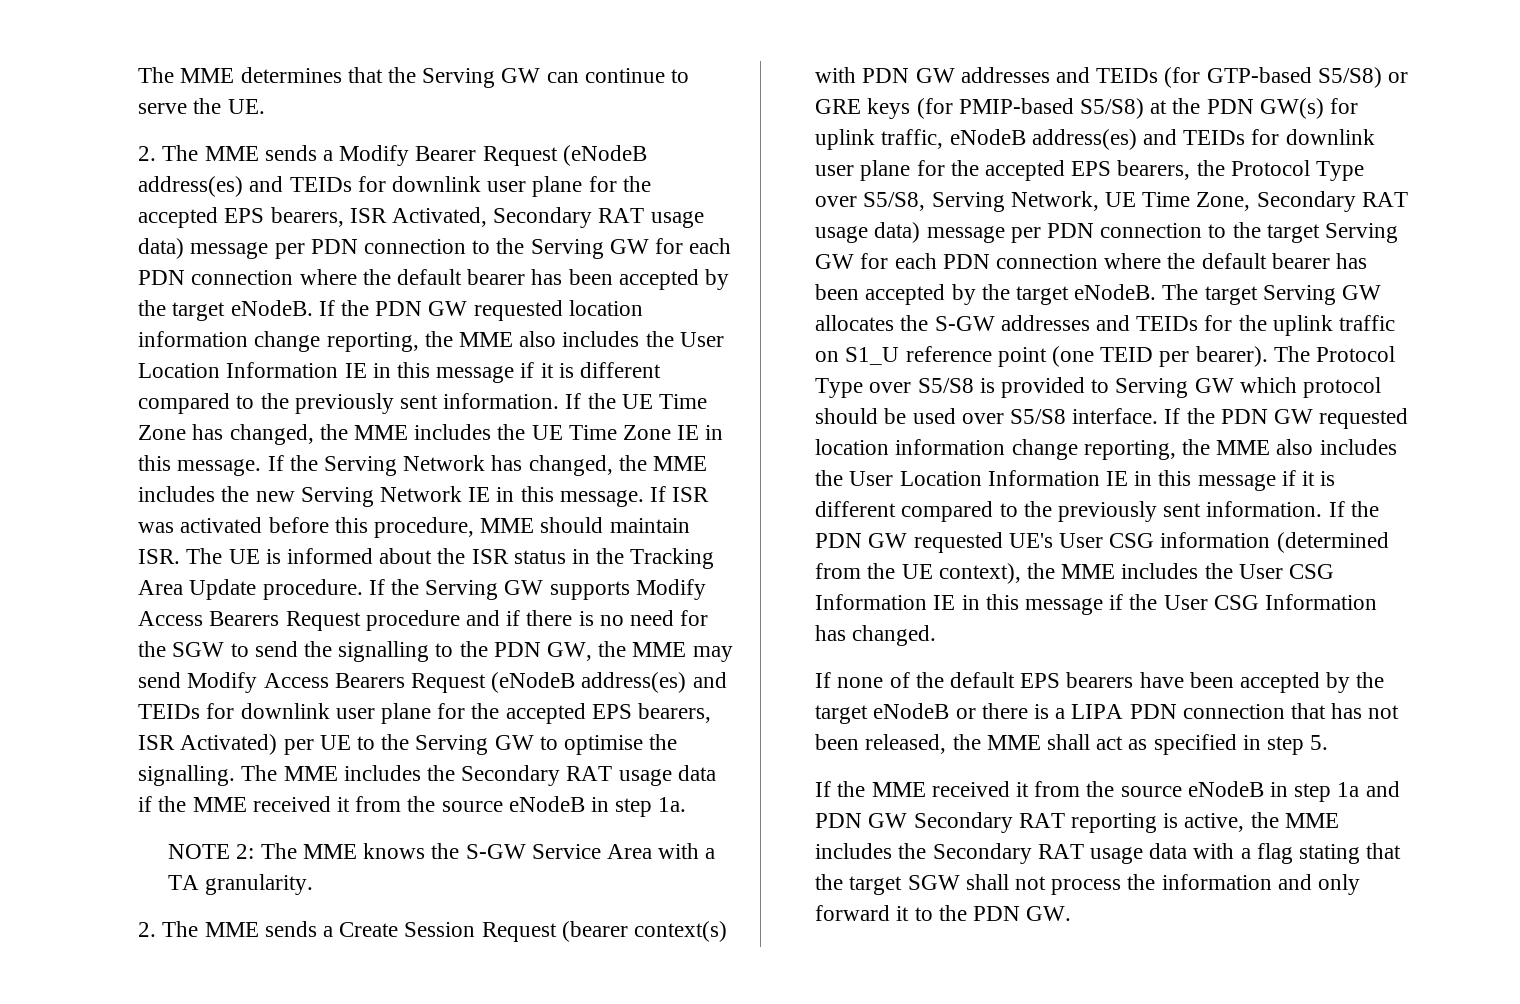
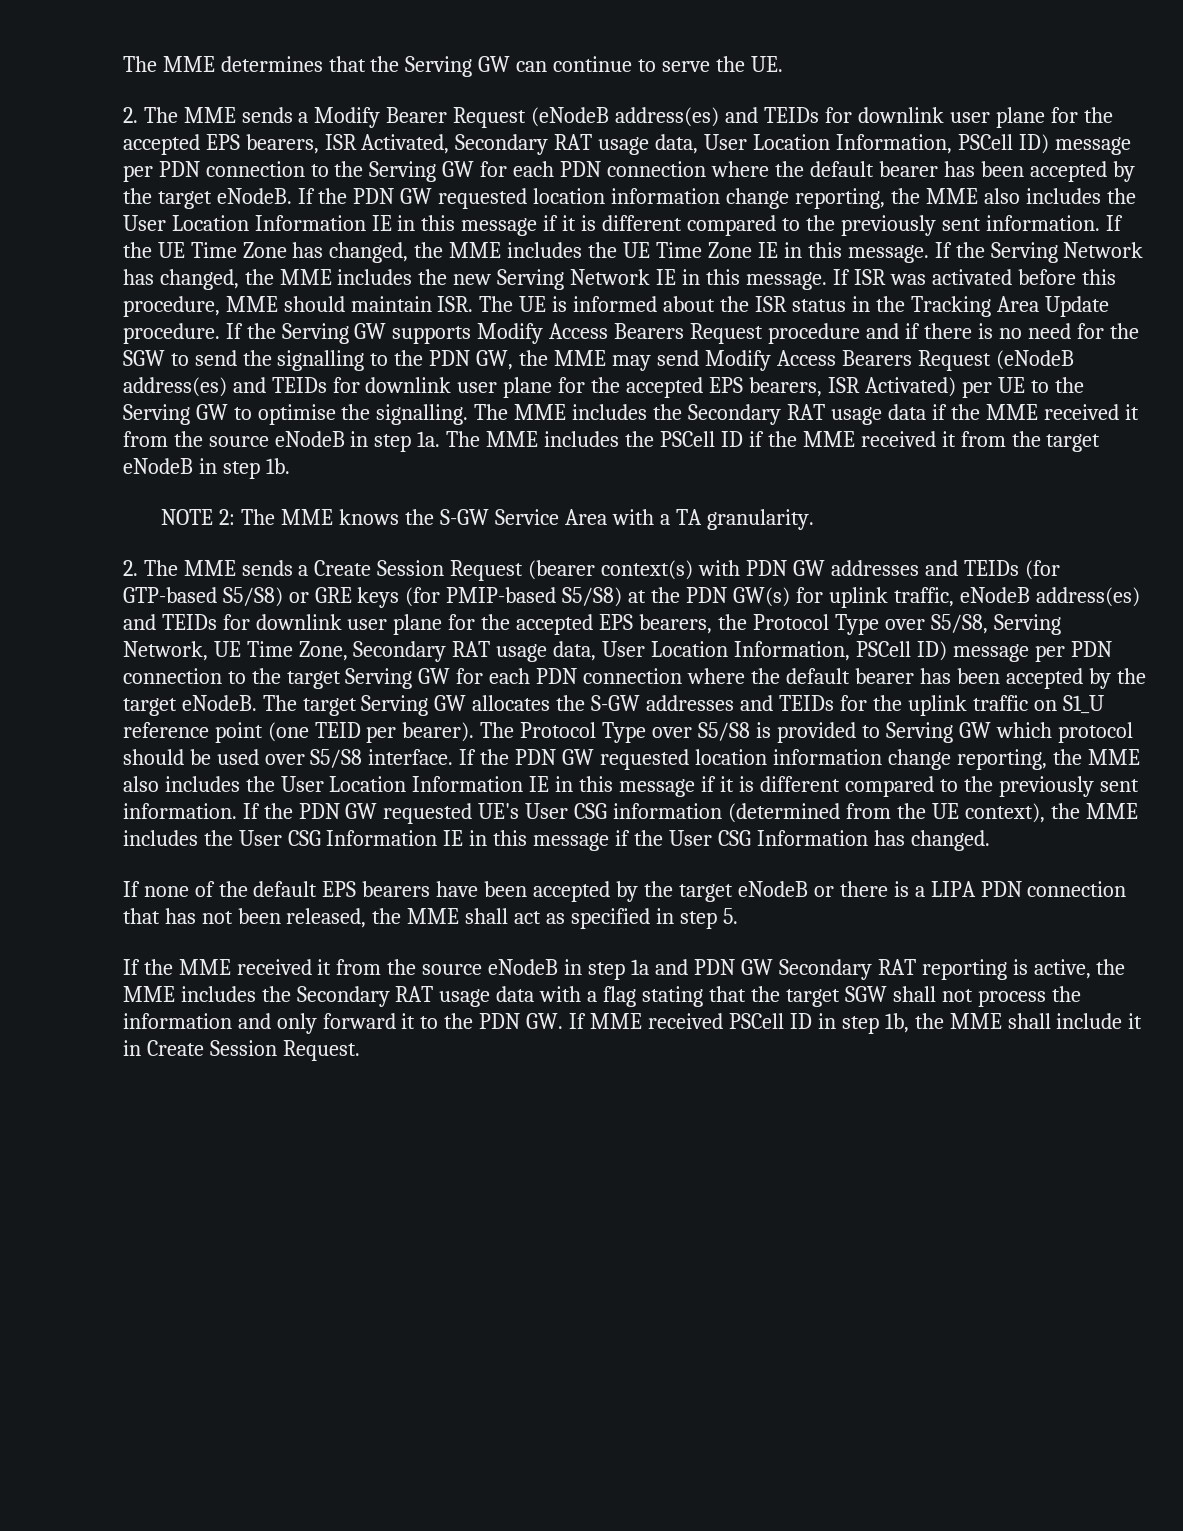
[138,238,185,259] data) -> [655,134,1049,154] data, User Location Information, PSCell ID)
(687, 804) none -> [446,431,1101,452] [122,458,290,479] The MME includes the PSCell ID if the MME received it from the target eNodeB in step 1b.
[874,222,921,243] data) -> [553,641,947,661] data, User Location Information, PSCell ID)
(1072, 913) none -> [569,1013,1143,1034] [122,1040,360,1061] If MME received PSCell ID in step 1b, the MME shall include it in Create Session Request.

